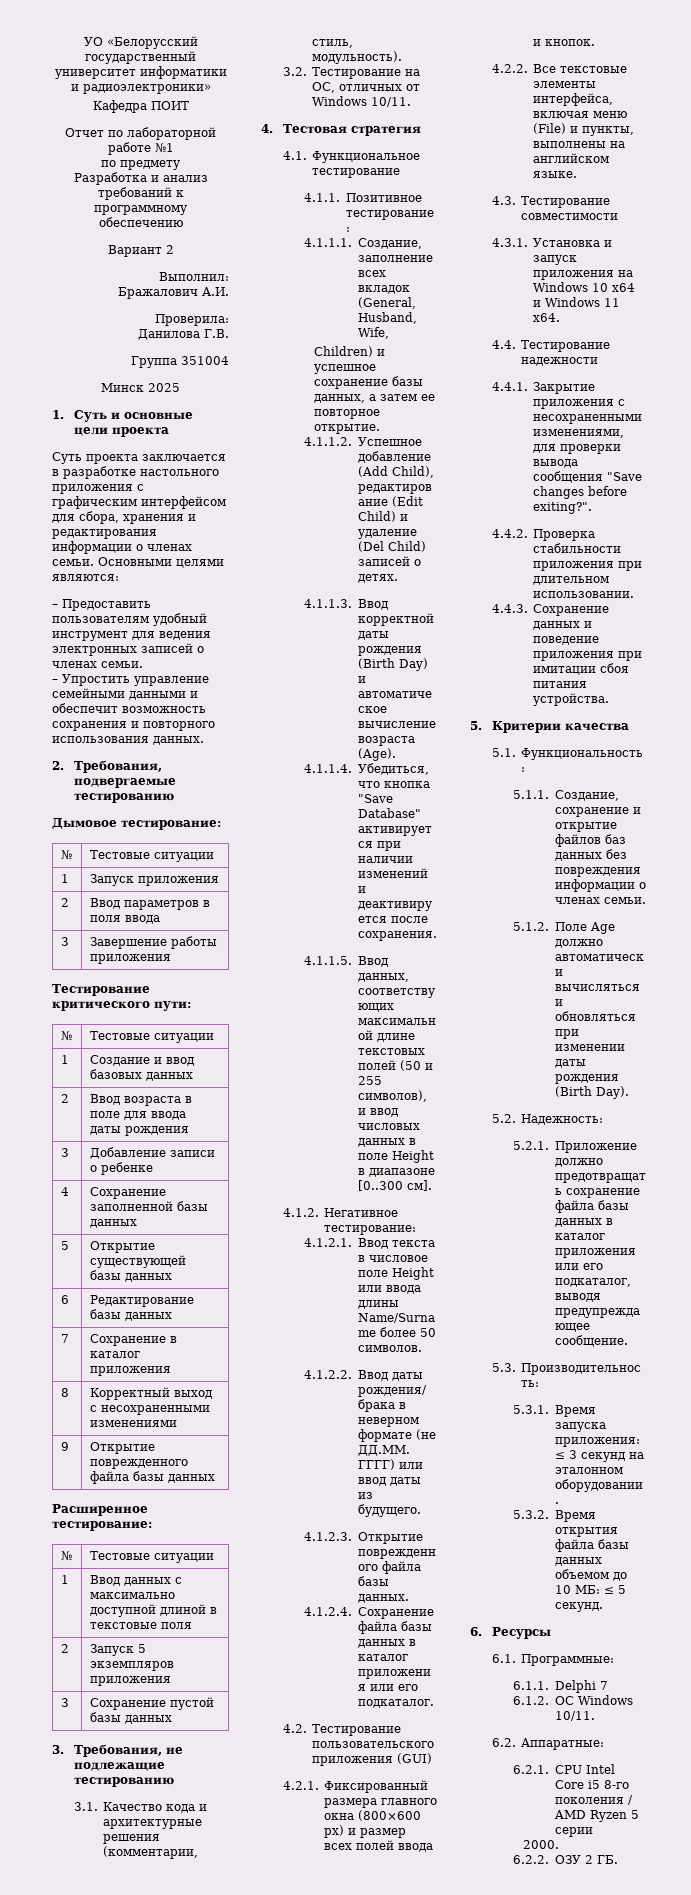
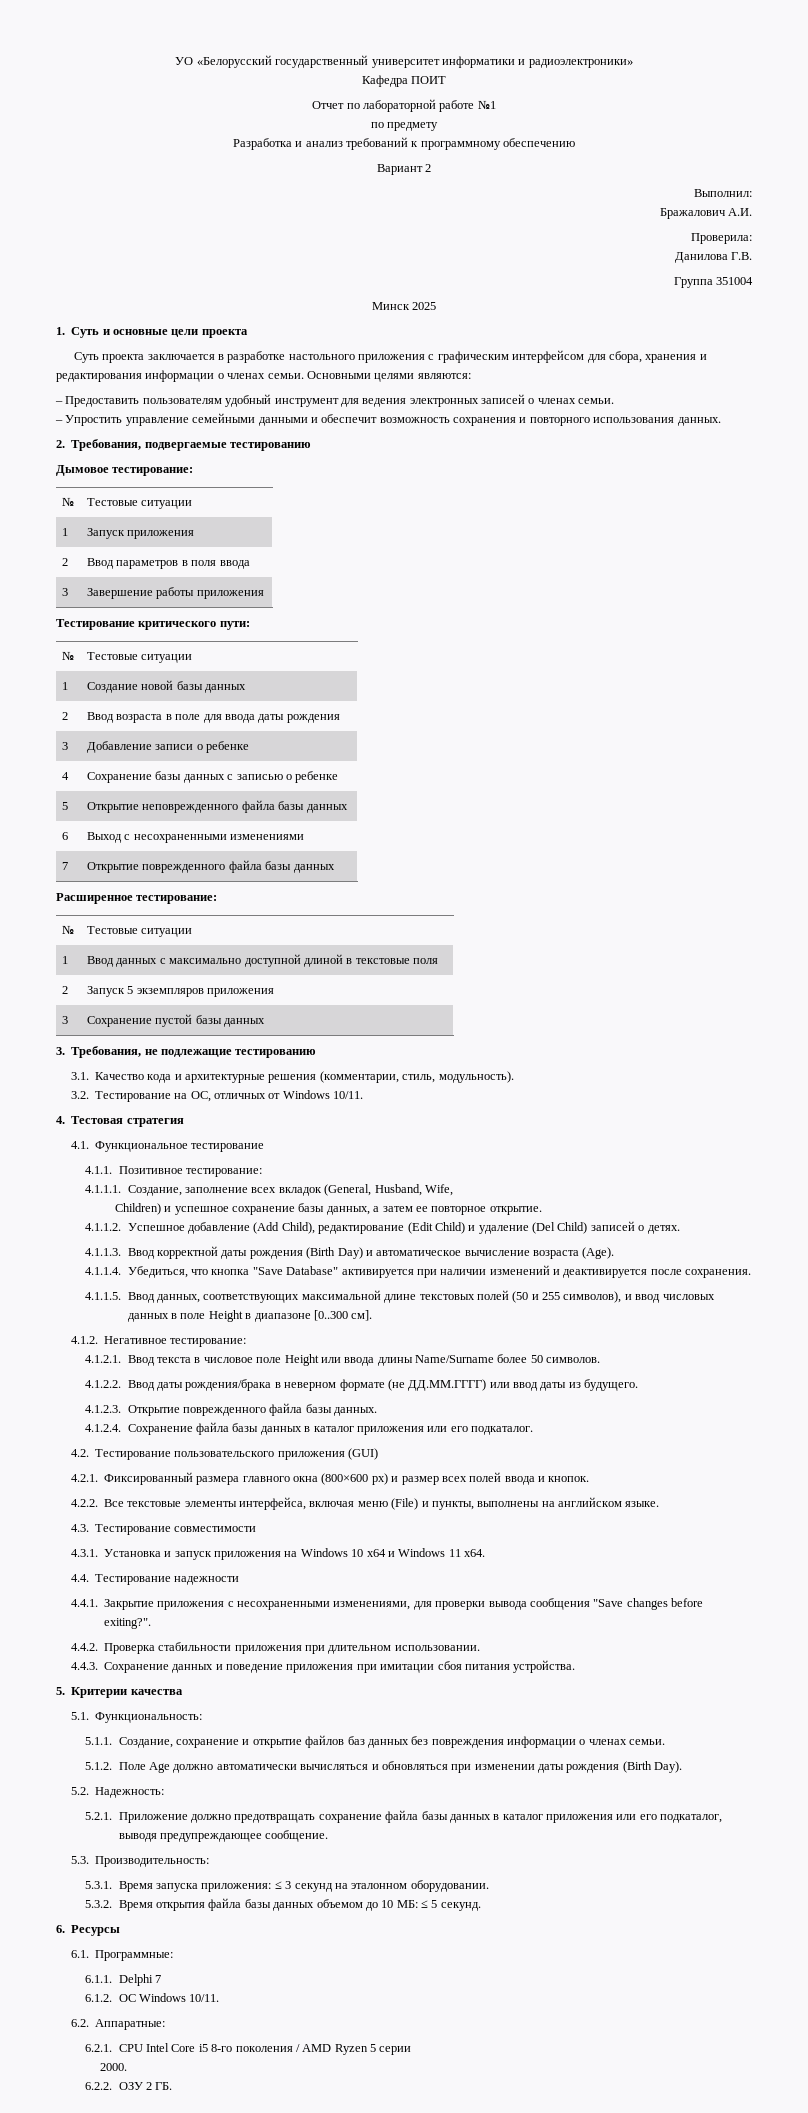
[153,1057,194,1066] [89,1069,142,1079] и ввод базовых -> [141,680,203,690] новой базы
[89,1201,208,1211] [89,1219,137,1228] заполненной базы данных -> [155,771,339,783] базы данных с записью о ребенке
[89,1255,186,1268] существующей -> [142,800,275,813] неповрежденного файла
[89,1295,194,1307] [89,1309,172,1321] [60,1334,69,1343] [89,1334,177,1346] [89,1351,140,1358] [89,1366,171,1376] [60,1388,69,1397] [89,1387,212,1400] Редактирование базы данных // 7 | Сохранение в каталог приложения // 8 | Корректный выход -> [87,832,123,843] Выход
[60,1442,69,1451] 9 -> [62,862,69,870] 7

